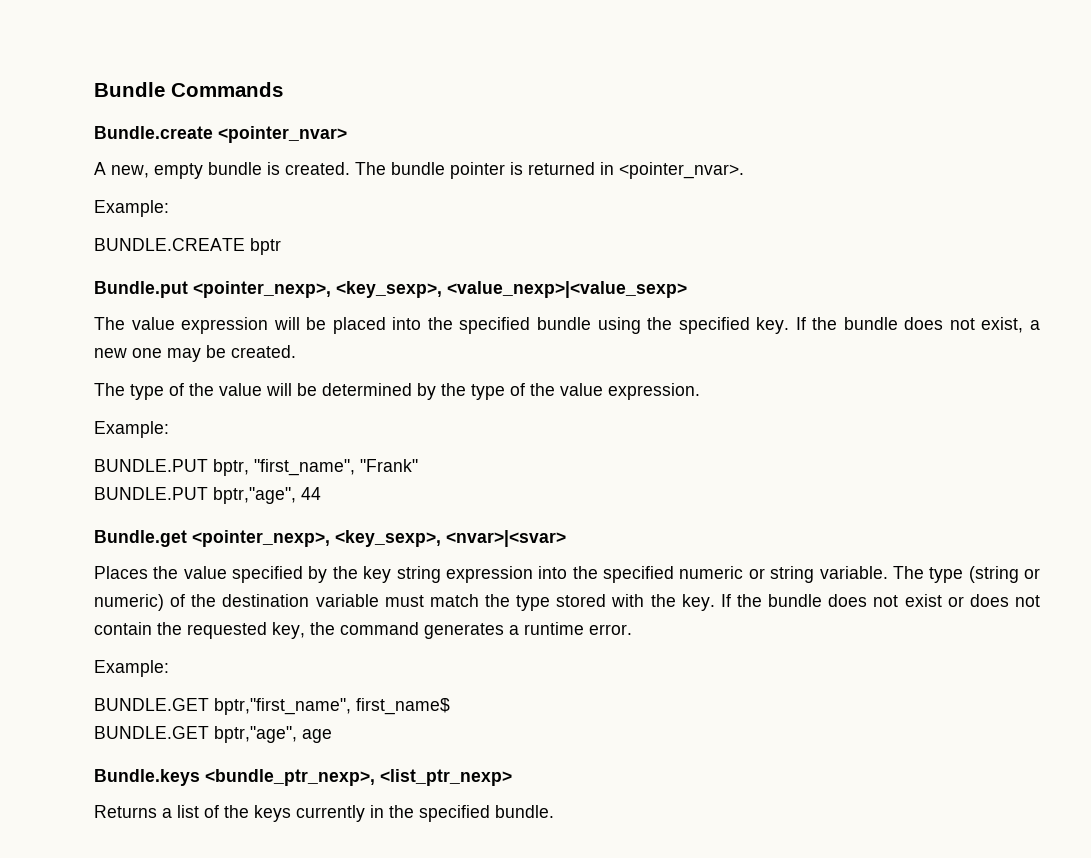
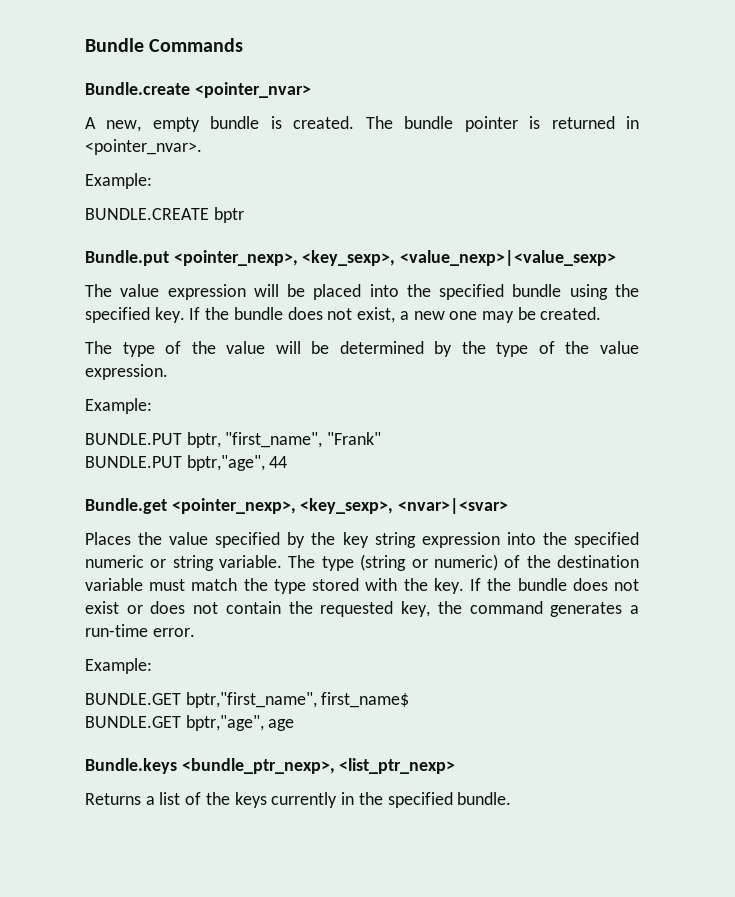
[524,622,584,635] runtime -> [85,624,148,637] run-time

